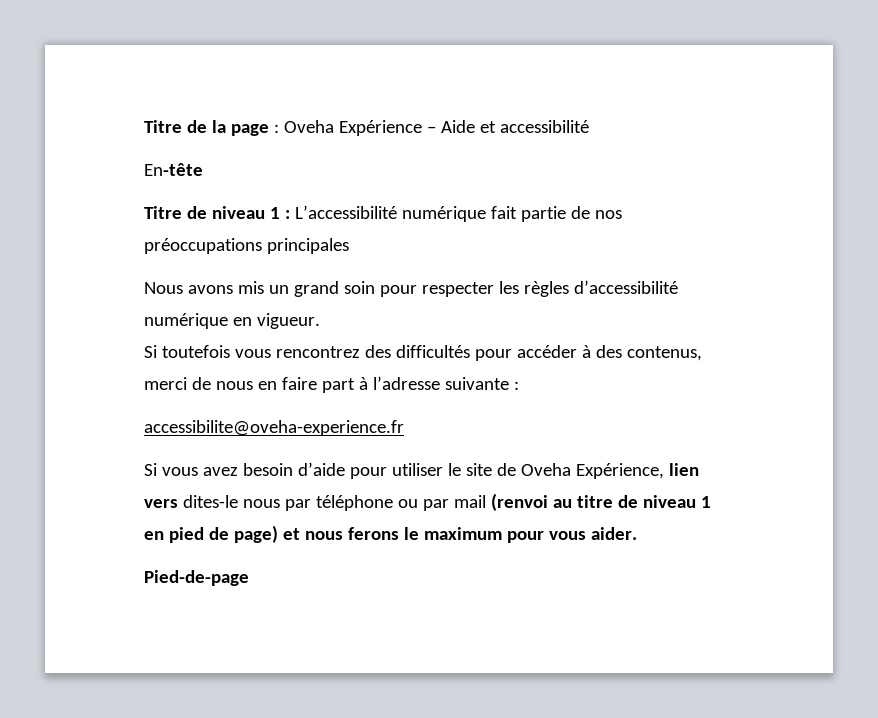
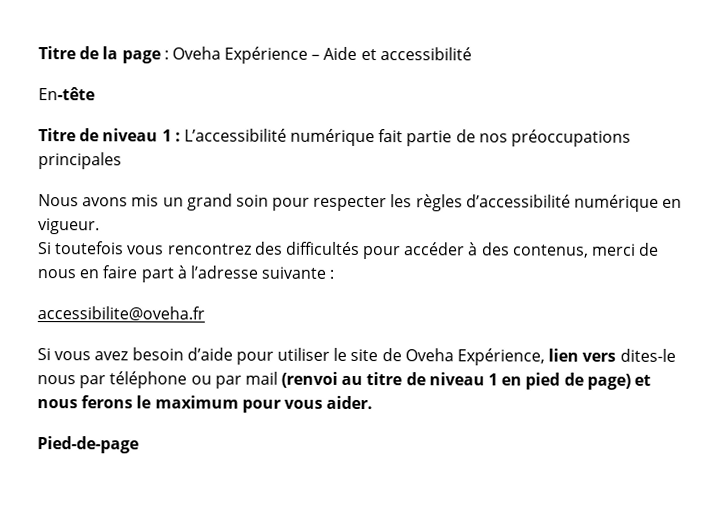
[144,420,404,436] accessibilite@oveha-experience.fr -> [37,306,205,321] accessibilite@oveha.fr

